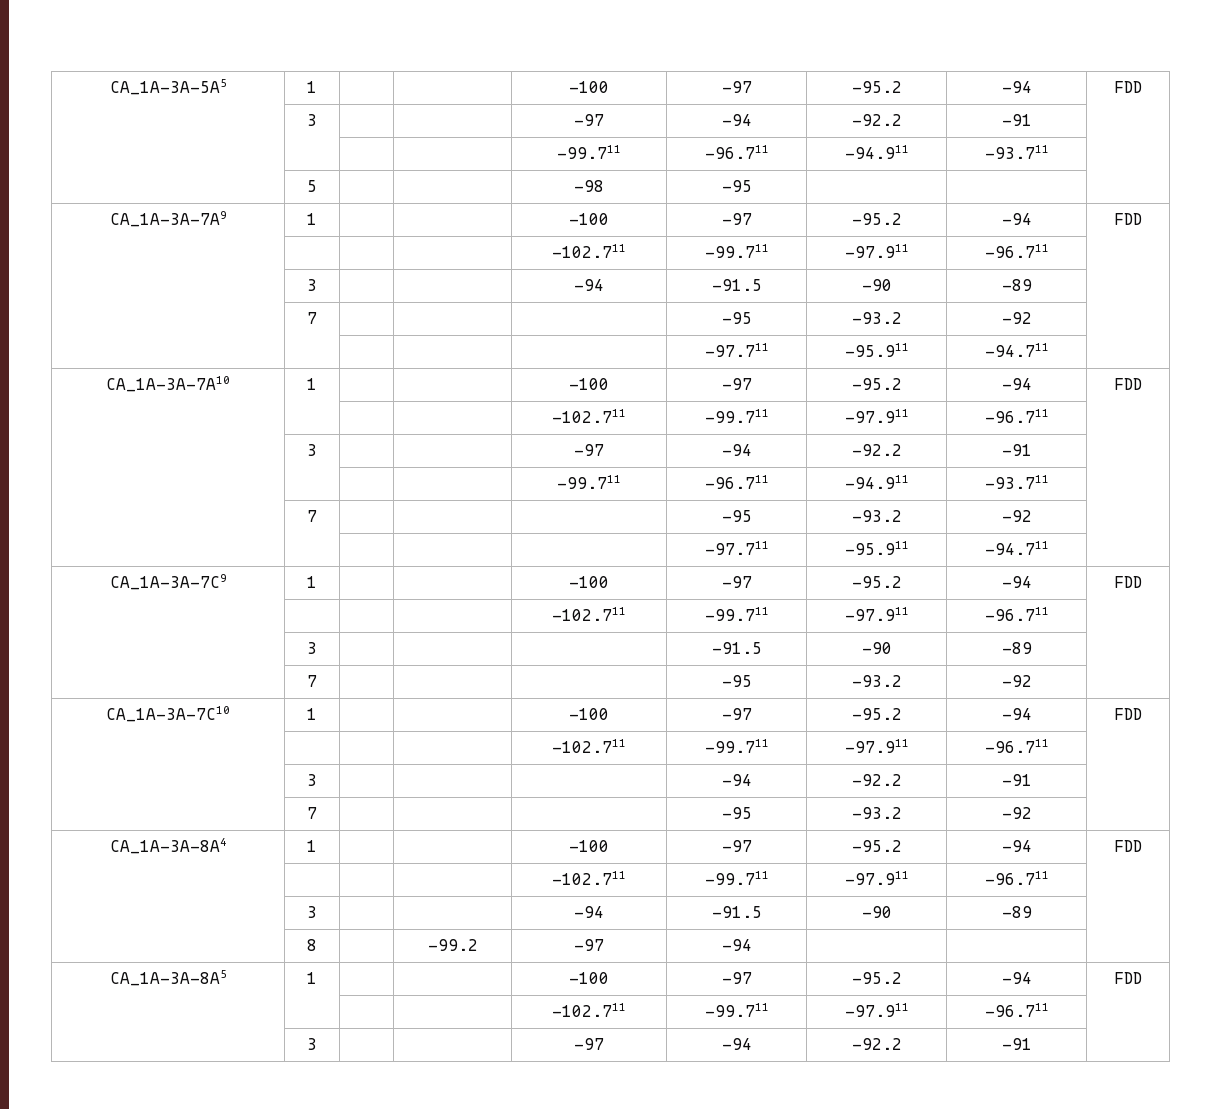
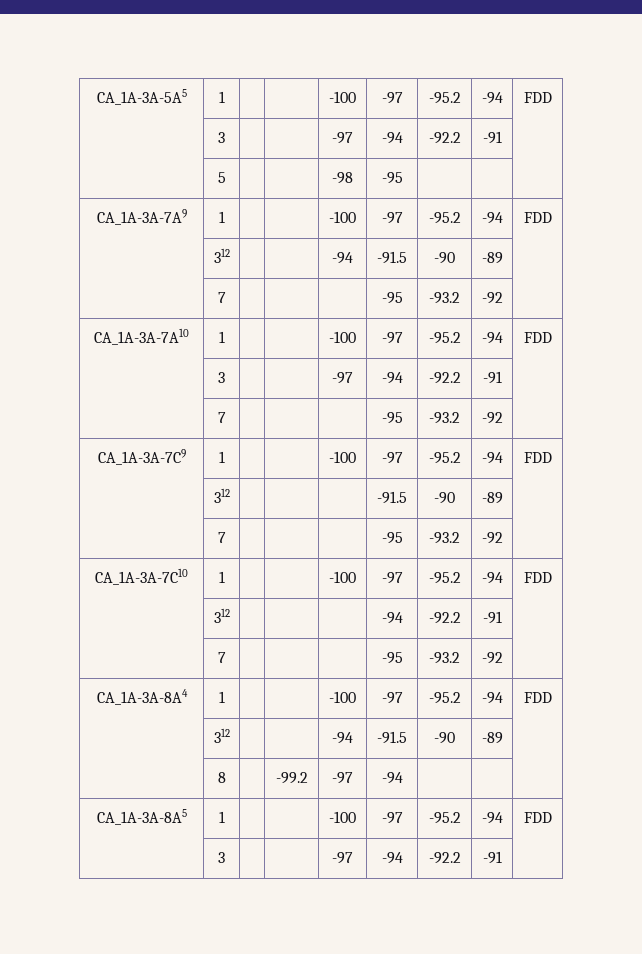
[557,145,621,159] [704,145,769,159] [844,145,909,159] [984,145,1049,159] // | | | | -99.711 | -96.711 | -94.911 | -93.711 | -> (502, 137) none
[552,244,626,258] [704,244,769,258] [844,244,909,258] [984,244,1049,258] [307,279,317,291] | | | -102.711 | -99.711 | -97.911 | -96.711 | // | 3 -> [213,248,230,263] 312
[704,343,769,357] [844,343,909,357] [984,343,1049,357] // | | | | | -97.711 | -95.911 | -94.711 | -> (503, 298) none
[552,409,626,423] [704,409,769,423] [844,409,909,423] [984,409,1049,423] [307,444,317,456] [574,444,604,456] [721,444,752,456] [851,444,902,456] [1001,444,1032,456] [557,475,621,489] [704,475,769,489] [844,475,909,489] [984,475,1049,489] [307,510,317,522] [721,510,752,522] [851,510,902,522] [1001,510,1032,522] [704,541,769,555] [844,541,909,555] [984,541,1049,555] // | | | | -102.711 | -99.711 | -97.911 | -96.711 | // | 3 | | | -97 | -94 | -92.2 | -91 | // | | | | -99.711 | -96.711 | -94.911 | -93.711 | // | 7 | | | | -95 | -93.2 | -92 | // | | | | | -97.711 | -95.911 | -94.711 | -> [218,372,225,383] [332,372,353,384] [381,372,403,384] [428,372,461,384] [482,371,502,384] [217,412,226,423] [381,412,403,424] [429,412,460,424] [481,412,503,424] // | 3 | | | -97 | -94 | -92.2 | -91 | // | 7 | | | | -95 | -93.2 | -92 |
[552,607,626,621] [704,607,769,621] [844,607,909,621] [984,607,1049,621] [307,642,317,654] | | | -102.711 | -99.711 | -97.911 | -96.711 | // | 3 -> [213,488,230,503] 312
[552,739,626,753] [704,739,769,753] [844,739,909,753] [984,739,1049,753] [307,774,317,786] | | | -102.711 | -99.711 | -97.911 | -96.711 | // | 3 -> [213,608,230,623] 312
[552,871,626,885] [704,871,769,885] [844,871,909,885] [984,871,1049,885] [307,906,317,918] | | | -102.711 | -99.711 | -97.911 | -96.711 | // | 3 -> [213,728,230,743] 312
[552,1003,626,1017] [704,1003,769,1017] [844,1003,909,1017] [984,1003,1049,1017] // | | | | -102.711 | -99.711 | -97.911 | -96.711 | -> (552, 817) none

